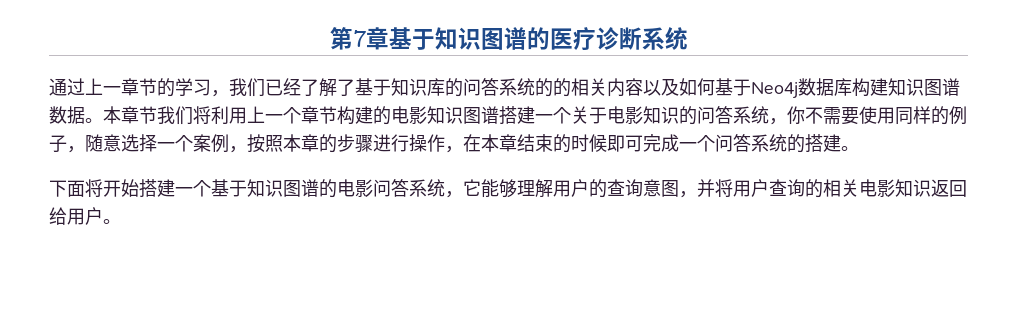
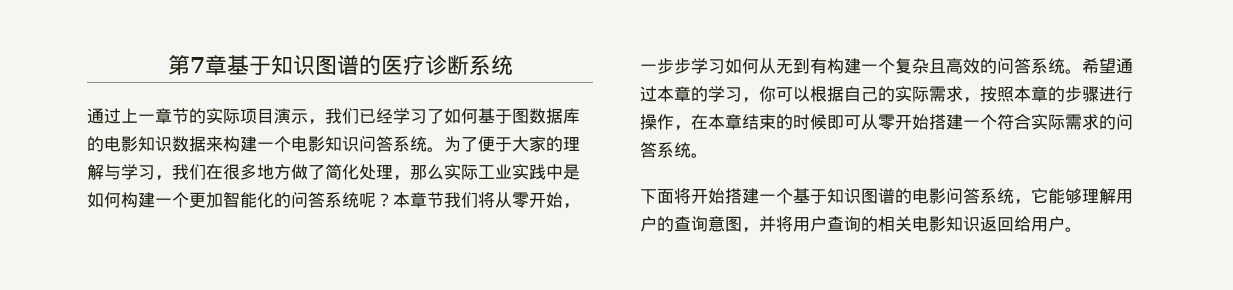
[175,78,960,99] [49,106,967,125] [49,134,229,153] 学习，我们已经了解了基于知识库的问答系统的的相关内容以及如何基于Neo4j数据库构建知识图谱数据。本章节我们将利用上一个章节构建的电影知识图谱搭建一个关于电影知识的问答系统，你不需要使用同样的例子，随意选择一个案例 -> [206,108,580,125] [87,136,580,152] [87,164,580,181] [87,191,580,209] [640,58,1133,74] [640,86,963,103] 实际项目演示，我们已经学习了如何基于图数据库的电影知识数据来构建一个电影知识问答系统。为了便于大家的理解与学习，我们在很多地方做了简化处理，那么实际工业实践中是如何构建一个更加智能化的问答系统呢？本章节我们将从零开始，一步步学习如何从无到有构建一个复杂且高效的问答系统。希望通过本章的学习，你可以根据自己的实际需求
[643,134,841,153] 完成一个问答系统的搭建 -> [861,114,1133,130] [640,142,691,158] 从零开始搭建一个符合实际需求的问答系统

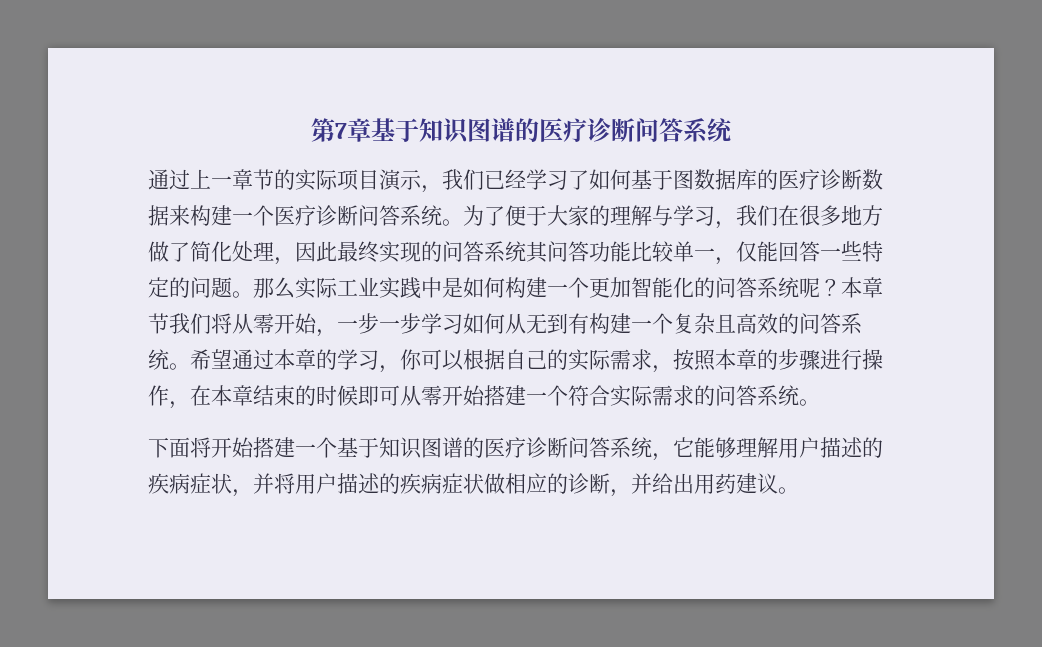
(469, 65) none -> [635,118,683,142] 问答
[104,136,172,152] 电影知识 -> [778,169,862,190] 医疗诊断
[291,136,359,152] 电影知识 -> [274,205,358,226] 医疗诊断
(410, 178) none -> [295,241,883,265] [148,277,253,298] 因此最终实现的问答系统其问答功能比较单一，仅能回答一些特定的问题。
(674, 66) none -> [379,320,400,331] 一
[912,188,946,204] 电影 -> [484,437,568,458] 医疗诊断
[657,216,1065,233] 的查询意图，并将用户查询的相关电影知识返回给用户 -> [820,437,883,458] [148,473,778,497] 描述的疾病症状，并将用户描述的疾病症状做相应的诊断，并给出用药建议

